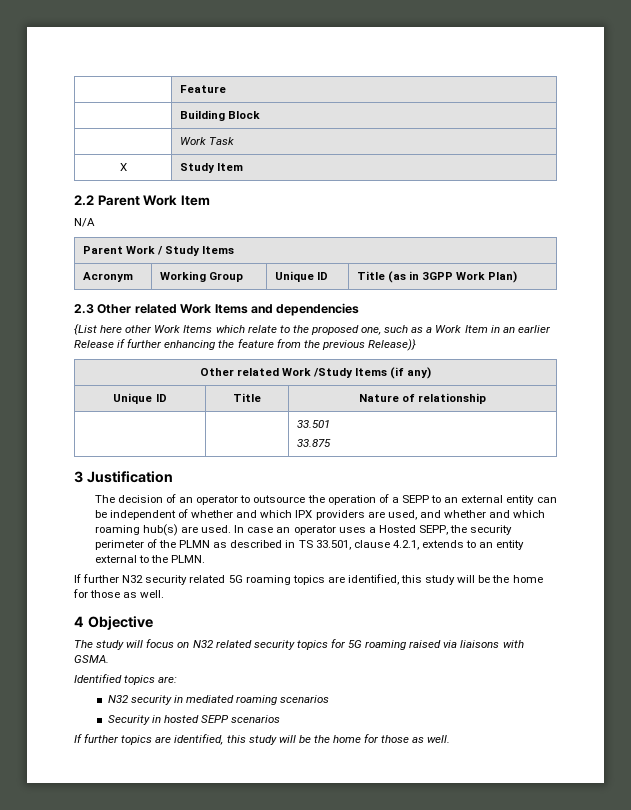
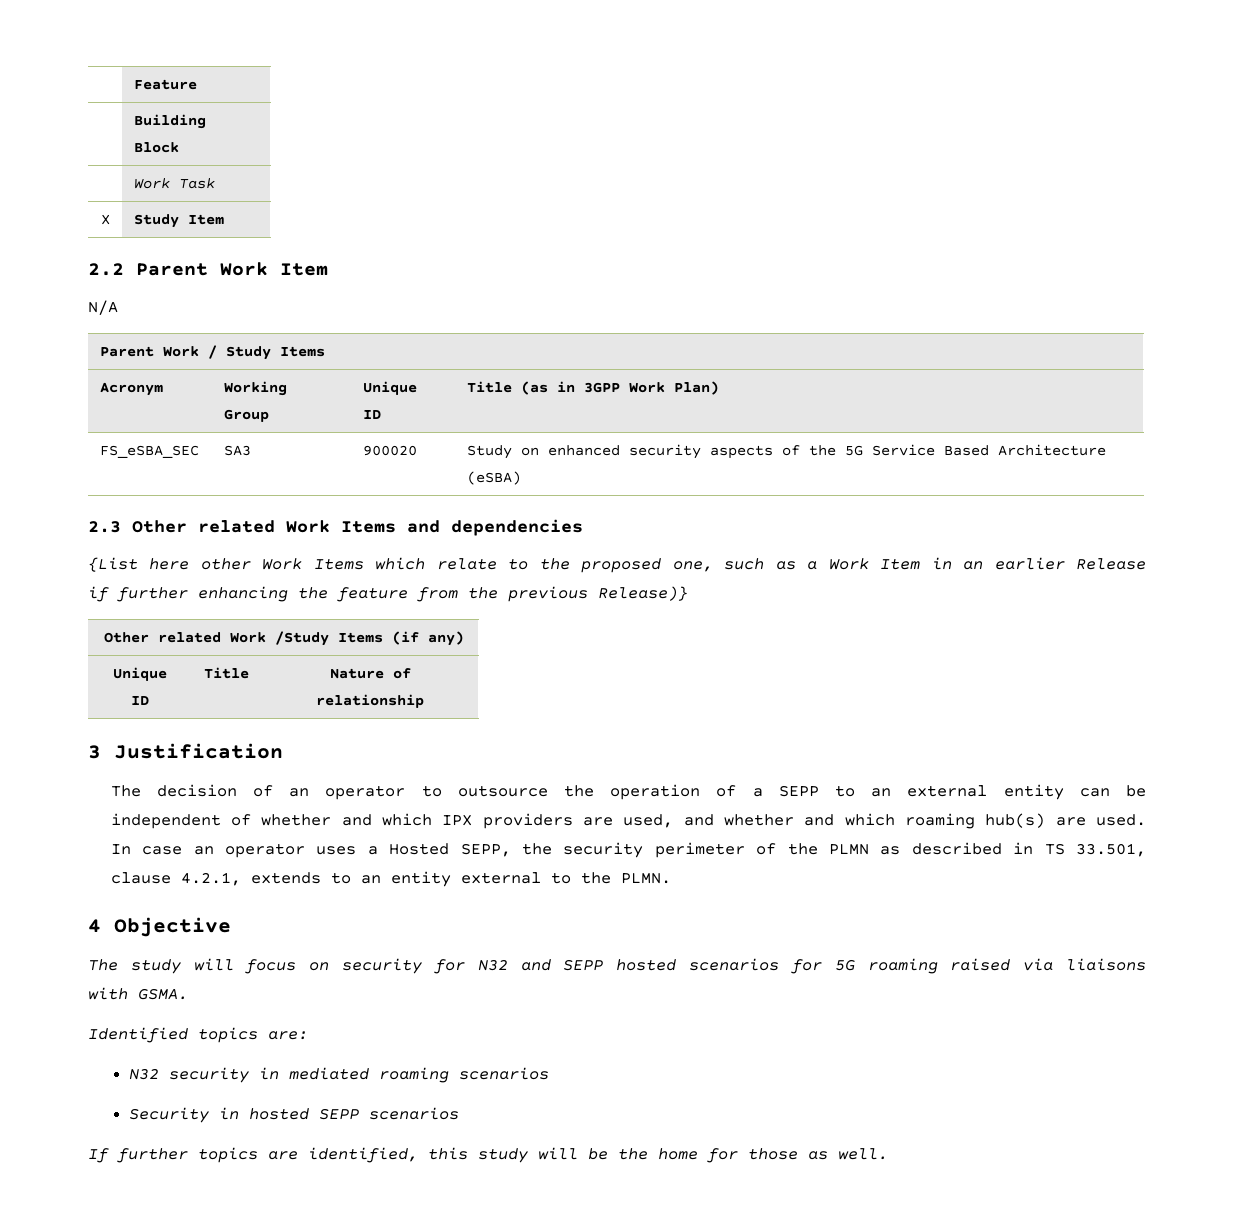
(518, 277) none -> [100,445,200,458] [224,445,252,456] [363,445,418,456] [467,444,1107,459] [467,471,522,485] // FS_eSBA_SEC | SA3 | 900020 | Study on enhanced security aspects of the 5G Service Based Architecture (eSBA)
[296,420,330,428] [296,439,331,447] // | | 33.501 // 33.875 -> (424, 701) none
[74,574,543,585] [73,589,165,598] // If further N32 security related 5G roaming topics are identified, this study will be the home for those as well. -> (671, 878) none
[192,640,328,650] N32 related security topics -> [342,958,780,974] security for N32 and SEPP hosted scenarios

